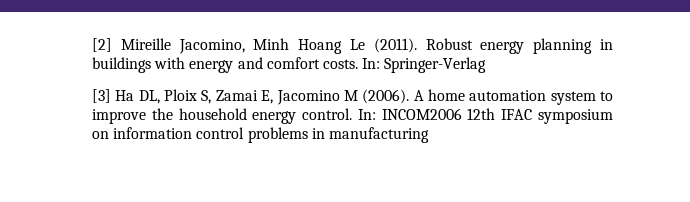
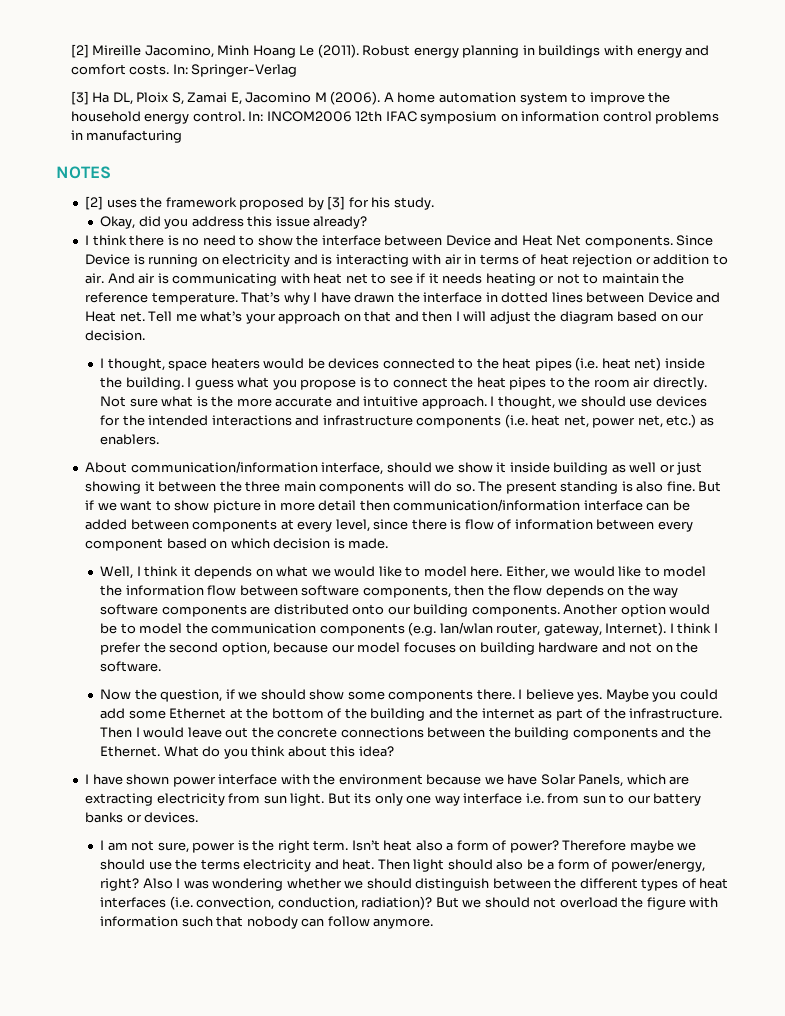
(429, 135) none -> [56,166,111,179] [85,196,434,210] [100,216,368,229] [85,235,714,248] [85,254,728,267] [85,273,685,286] [85,292,721,305] [85,311,705,324] [85,330,146,341] [100,357,705,371] [100,377,707,390] [100,396,707,409] [100,414,714,428] [100,434,160,445] [85,461,703,475] [85,481,722,494] [85,499,690,513] [85,519,693,532] [85,538,389,551] [100,566,707,579] [100,585,679,598] [100,604,711,617] [100,622,718,636] [100,642,699,655] [100,661,162,672] [100,689,718,702] [100,708,723,721] [100,727,711,740] [100,746,394,759] [85,774,690,787] [85,793,702,806] [85,812,199,823] [100,840,697,853] [100,858,705,872] [100,878,729,891] [100,896,719,910] [100,916,434,929] // NOTES // [2] uses the framework proposed by [3] for his study. // Okay, did you address this issue already? // I think there is no need to show the interface between Device and Heat Net components. Since Device is running on electricity and is interacting with air in terms of heat rejection or addition to air. And air is communicating with heat net to see if it needs heating or not to maintain the reference temperature. That’s why I have drawn the interface in dotted lines between Device and Heat net. Tell me what’s your approach on that and then I will adjust the diagram based on our decision. // I thought, space heaters would be devices connected to the heat pipes (i.e. heat net) inside the building. I guess what you propose is to connect the heat pipes to the room air directly. Not sure what is the more accurate and intuitive approach. I thought, we should use devices for the intended interactions and infrastructure components (i.e. heat net, power net, etc.) as enablers. // About communication/information interface, should we show it inside building as well or just showing it between the three main components will do so. The present standing is also fine. But if we want to show picture in more detail then communication/information interface can be added between components at every level, since there is flow of information between every component based on which decision is made. // Well, I think it depends on what we would like to model here. Either, we would like to model the information flow between software components, then the flow depends on the way software components are distributed onto our building components. Another option would be to model the communication components (e.g. lan/wlan router, gateway, Internet). I think I prefer the second option, because our model focuses on building hardware and not on the software. // Now the question, if we should show some components there. I believe yes. Maybe you could add some Ethernet at the bottom of the building and the internet as part of the infrastructure. Then I would leave out the concrete connections between the building components and the Ethernet. What do you think about this idea? // I have shown power interface with the environment because we have Solar Panels, which are extracting electricity from sun light. But its only one way interface i.e. from sun to our battery banks or devices. // I am not sure, power is the right term. Isn’t heat also a form of power? Therefore maybe we should use the terms electricity and heat. Then light should also be a form of power/energy, right? Also I was wondering whether we should distinguish between the different types of heat interfaces (i.e. convection, conduction, radiation)? But we should not overload the figure with information such that nobody can follow anymore.

